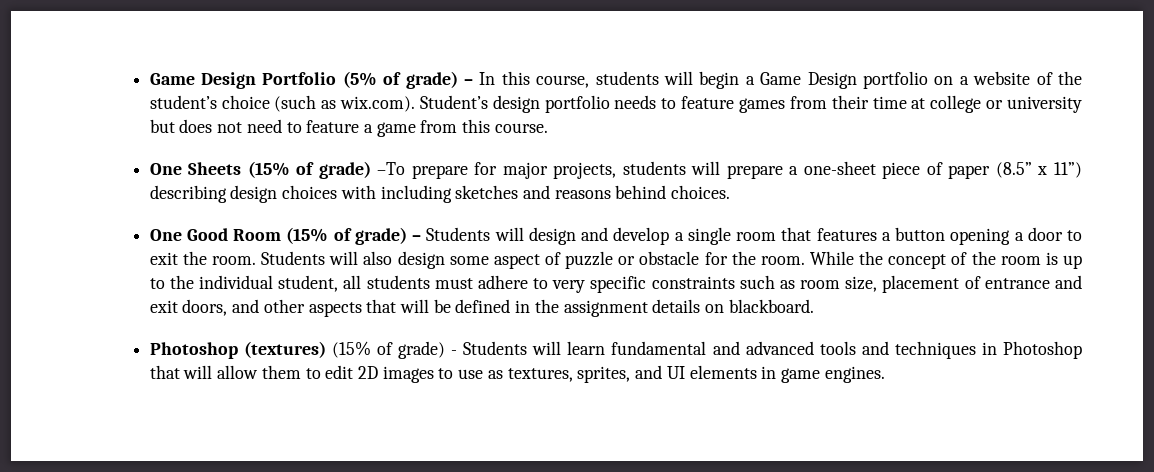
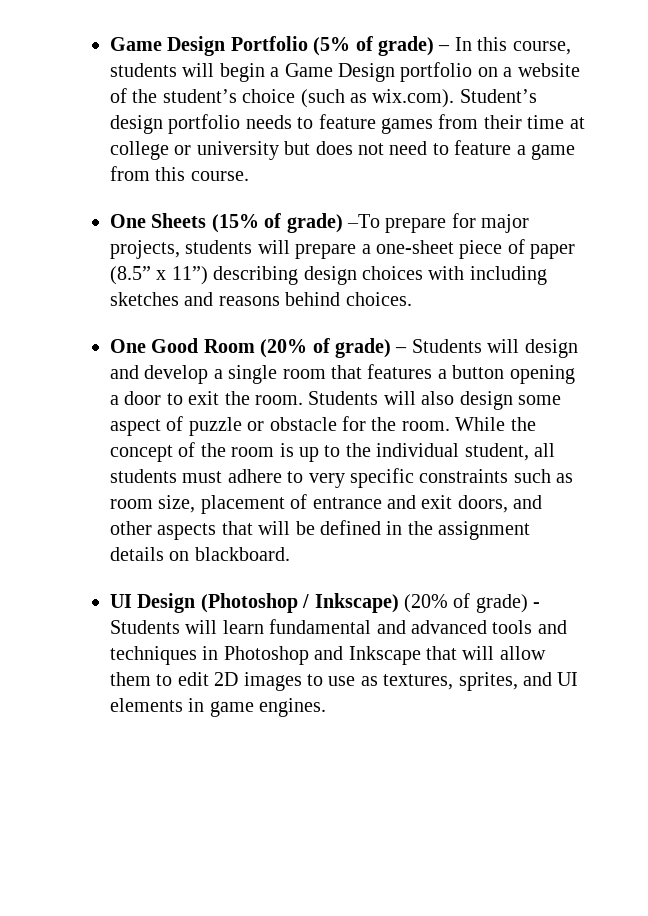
[286,227,329,244] (15% -> [260,339,308,358] (20%
[149,341,371,359] Photoshop (textures) (15% -> [109,593,448,613] UI Design (Photoshop / Inkscape) (20%
(1082, 350) none -> [314,646,421,665] and Inkscape

